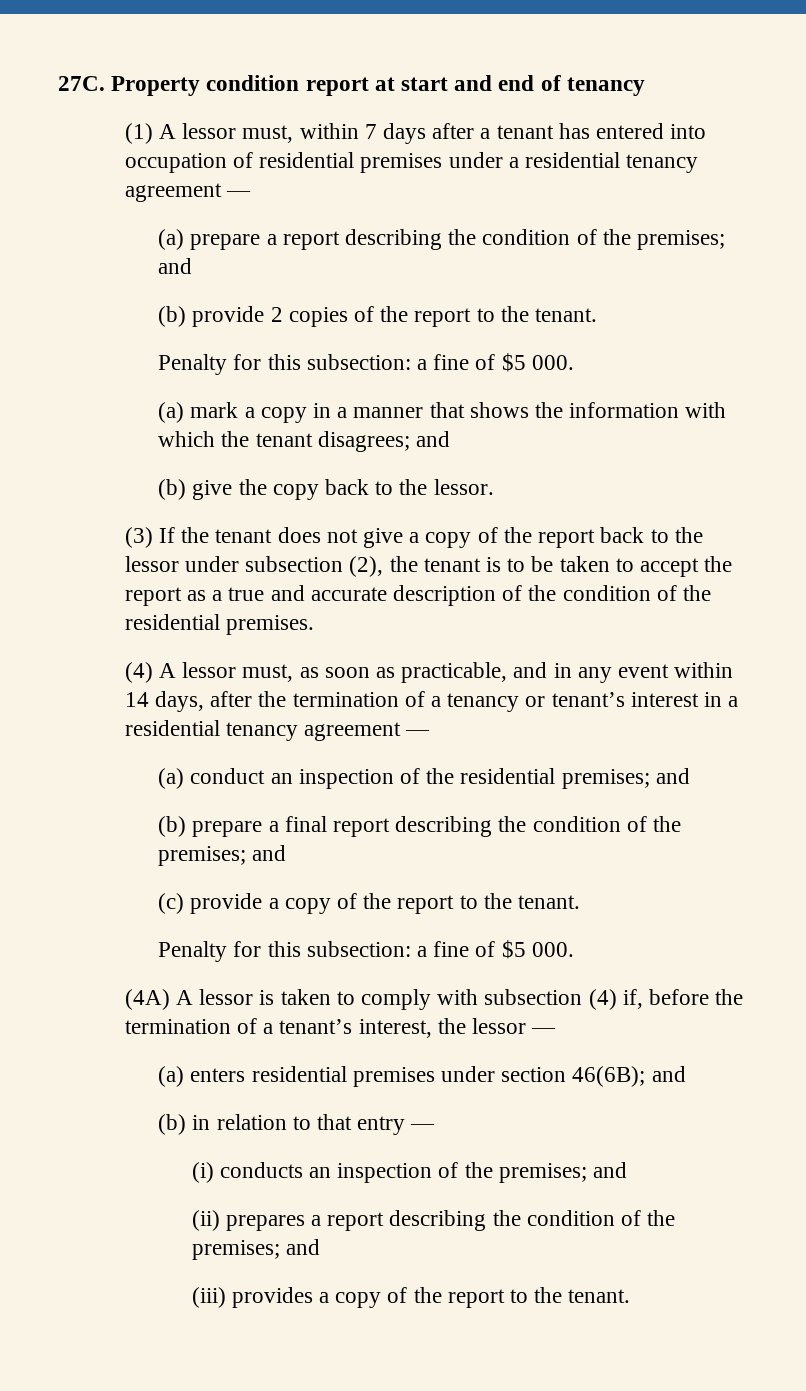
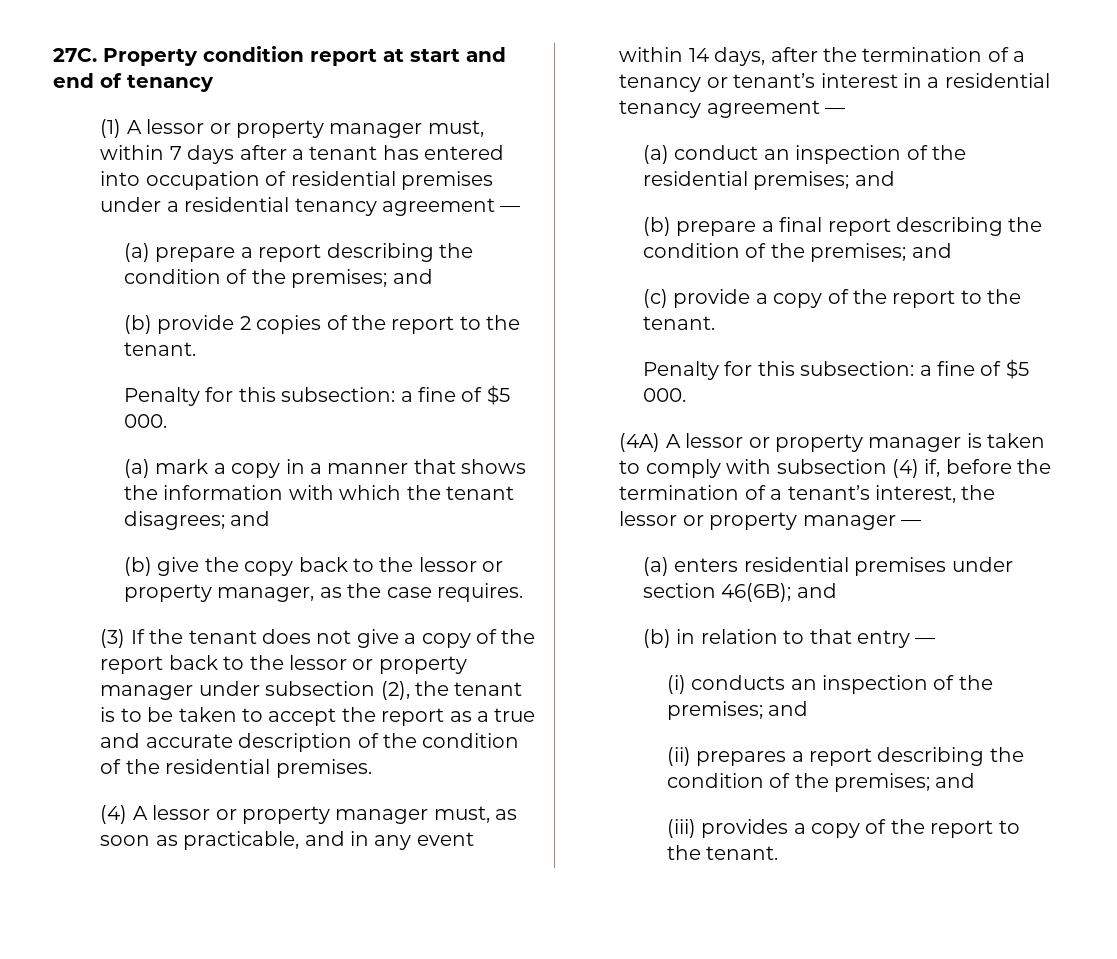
(237, 131) none -> [209,120,423,138] or property manager
[433,479,494,495] lessor. -> [418,557,504,572] [124,583,524,602] lessor or property manager, as the case requires.
(179, 564) none -> [352,656,467,674] [100,685,194,700] or property manager
(237, 670) none -> [215,806,429,824] or property manager
(254, 997) none -> [748,434,962,452] or property manager
(527, 1026) none -> [682,512,896,530] or property manager

